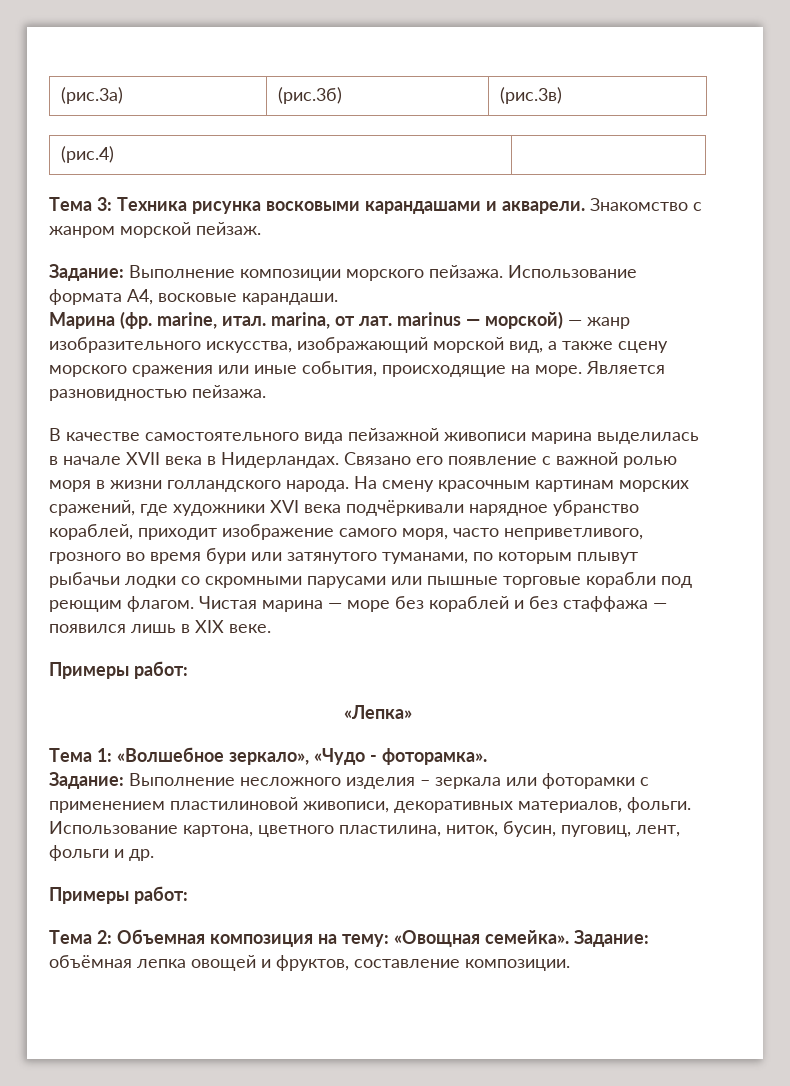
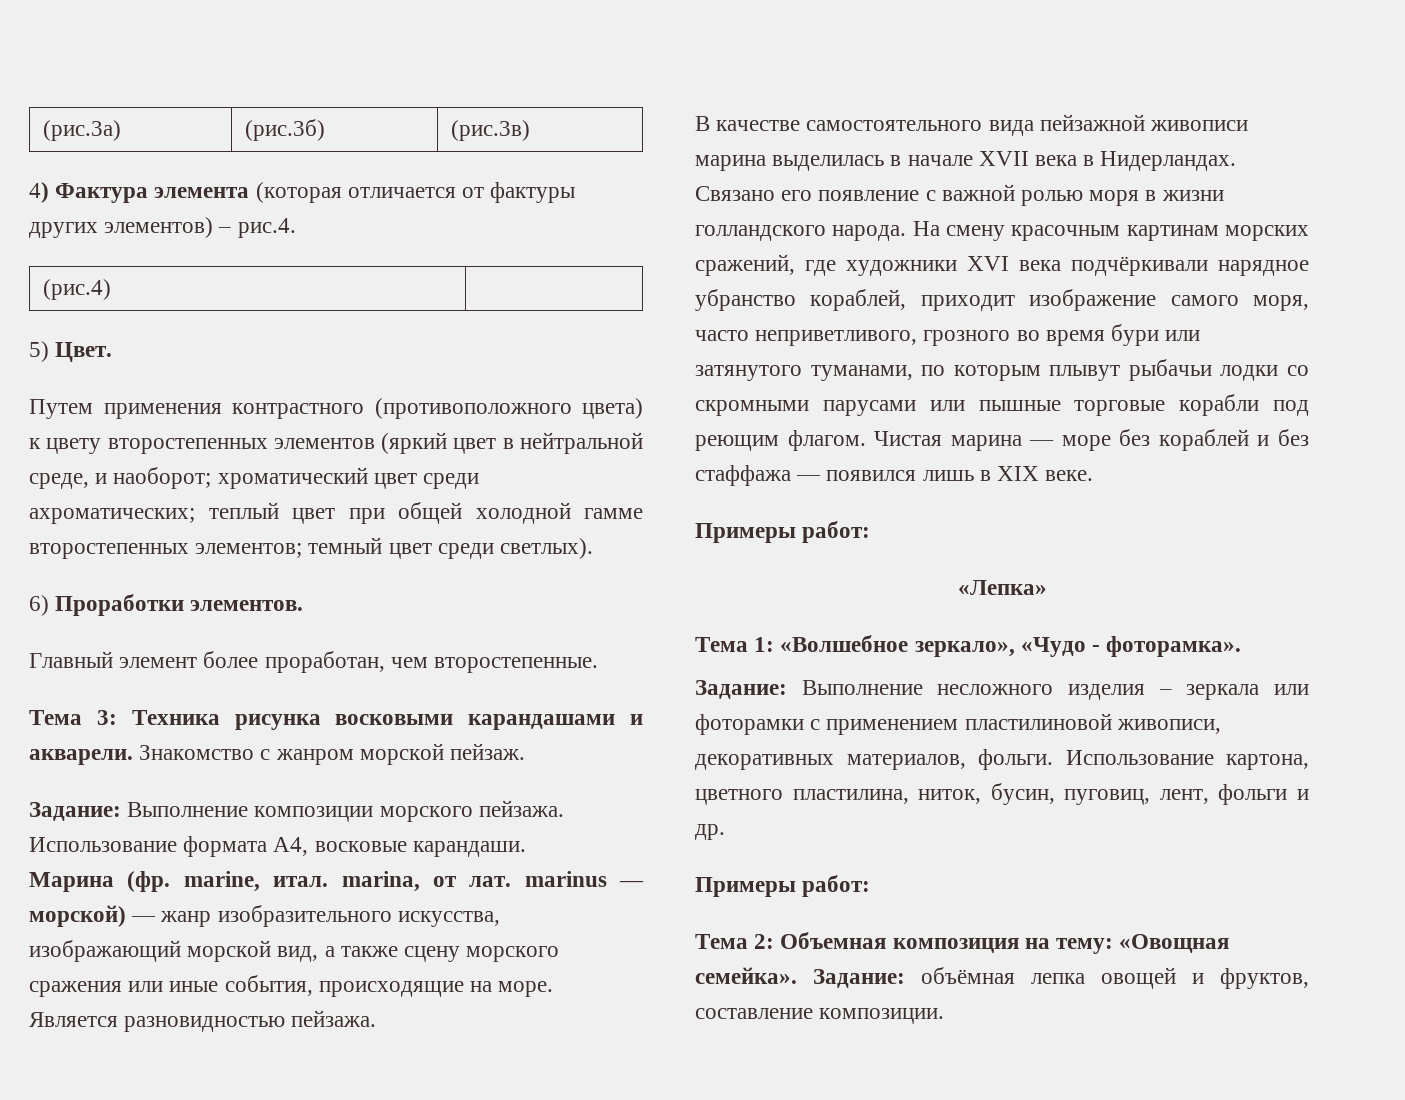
[60,146,114,163] // (рис.4) | -> [29,182,576,203] [29,217,296,238] [42,279,111,300] [29,341,113,362] [29,398,643,419] [29,432,643,454] [29,467,480,489] [29,502,643,524] [29,537,594,559] [29,594,304,616] [29,651,599,673] // 4) Фактура элемента (которая отличается от фактуры других элементов) – рис.4. // (рис.4) | // 5) Цвет. // Путем применения контрастного (противоположного цвета) к цвету второстепенных элементов (яркий цвет в нейтральной среде, и наоборот; хроматический цвет среди ахроматических; теплый цвет при общей холодной гамме второстепенных элементов; темный цвет среди светлых). // 6) Проработки элементов. // Главный элемент более проработан, чем второстепенные.

